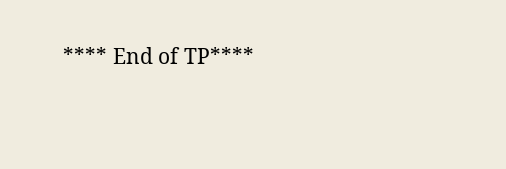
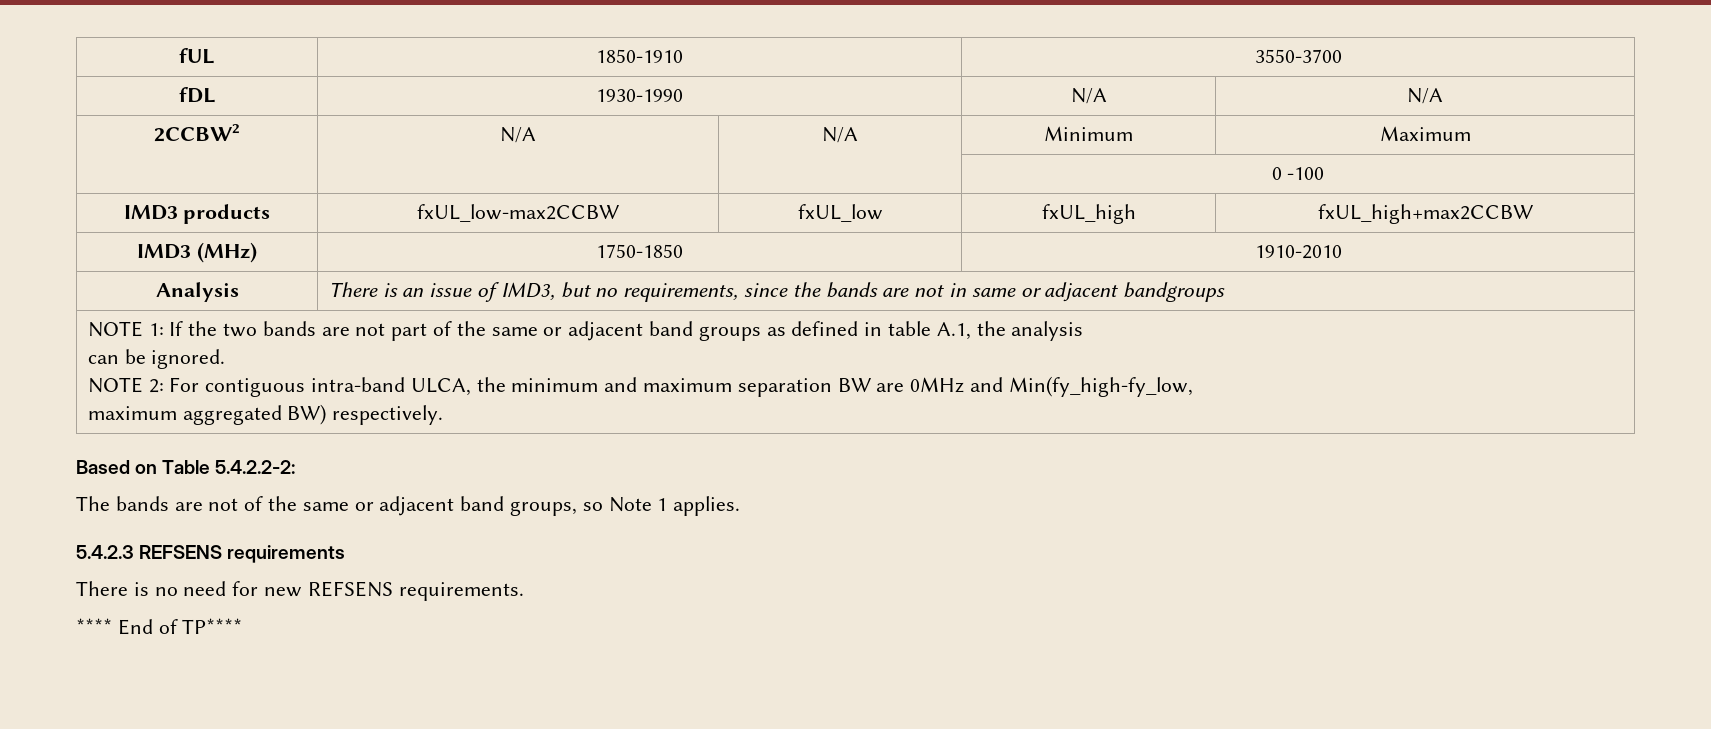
(63, 55) none -> [179,48,215,64] [596,49,683,63] [1254,49,1342,63] [178,87,216,103] [596,89,683,102] [1070,88,1107,104] [1407,88,1443,104] [154,124,240,142] [500,127,536,143] [822,127,858,143] [1044,126,1133,141] [1379,126,1471,141] [1271,167,1325,180] [123,204,271,224] [417,204,620,222] [797,204,883,222] [1041,204,1136,224] [1317,204,1534,224] [137,242,257,263] [596,244,683,258] [1254,245,1342,259] [155,282,239,302] [328,282,1226,302] [87,321,1084,341] [87,349,226,369] [87,376,1193,397] [87,404,444,425] [76,460,296,474] [76,496,741,516] [76,545,346,563] [76,581,524,601] fUL | 1850-1910 | 3550-3700 // fDL | 1930-1990 | N/A | N/A // 2CCBW2 | N/A | N/A | Minimum | Maximum // | | | 0 -100 // IMD3 products | fxUL_low-max2CCBW | fxUL_low | fxUL_high | fxUL_high+max2CCBW // IMD3 (MHz) | 1750-1850 | 1910-2010 // Analysis | There is an issue of IMD3, but no requirements, since the bands are not in same or adjacent bandgroups // NOTE 1: If the two bands are not part of the same or adjacent band groups as defined in table A.1, the analysis // can be ignored. // NOTE 2: For contiguous intra-band ULCA, the minimum and maximum separation BW are 0MHz and Min(fy_high-fy_low, // maximum aggregated BW) respectively. // Based on Table 5.4.2.2-2: // The bands are not of the same or adjacent band groups, so Note 1 applies. // 5.4.2.3 REFSENS requirements // There is no need for new REFSENS requirements. //

